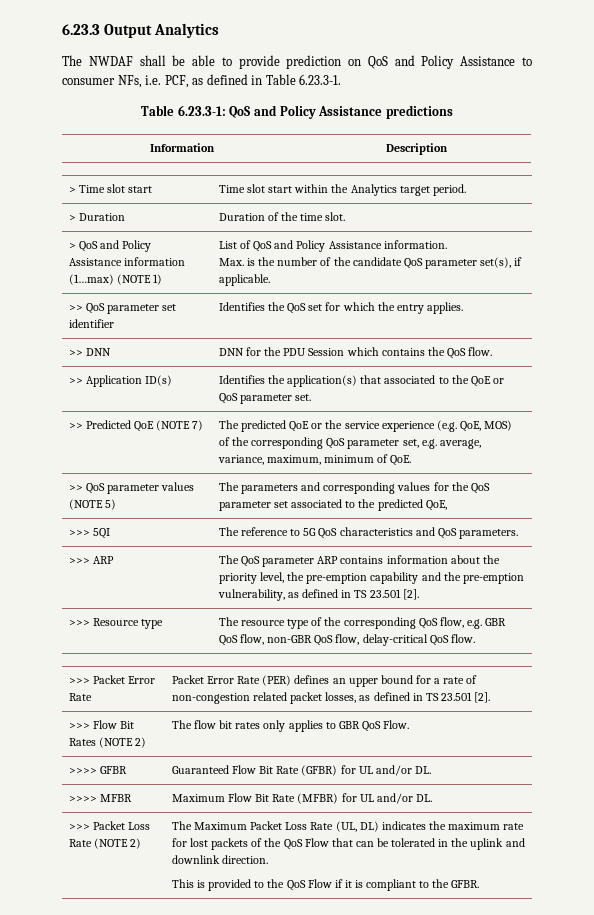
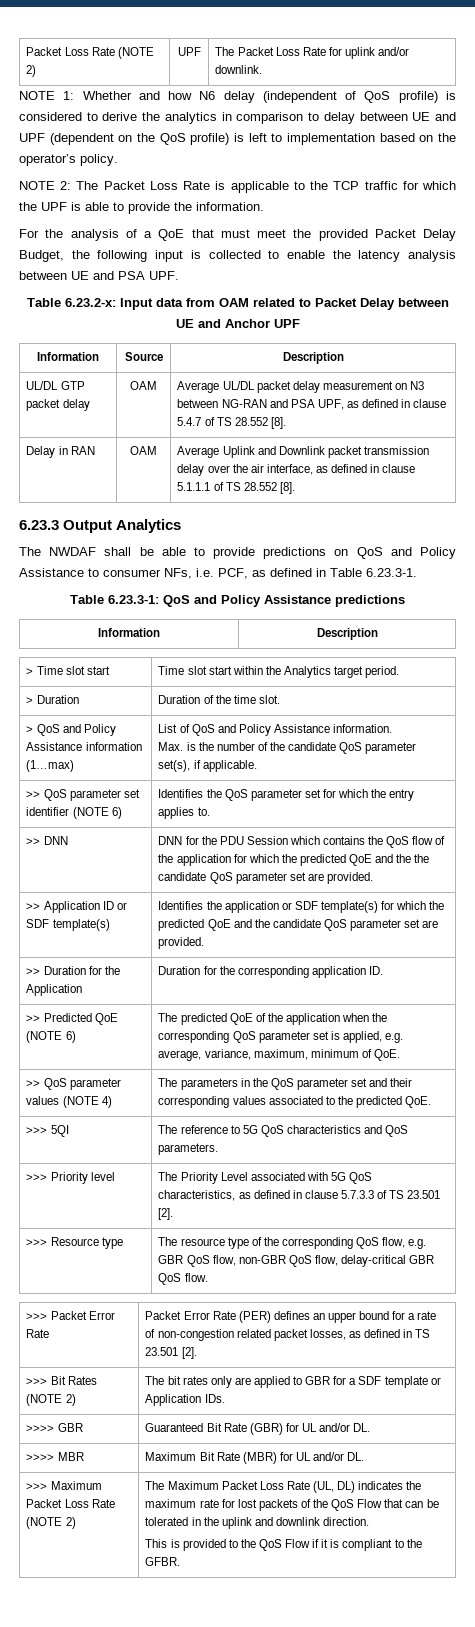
(62, 29) none -> [26,47,154,59] [26,65,37,77] [177,47,201,56] [215,47,410,59] [215,65,263,74] [19,91,456,103] [19,112,457,124] [19,133,456,145] [19,154,118,166] [19,181,456,193] [19,202,264,214] [19,229,456,241] [19,250,456,262] [19,271,179,280] [26,298,449,310] [175,319,300,328] [37,352,99,361] [124,352,163,361] [282,352,344,364] [26,381,85,390] [26,399,90,411] [130,381,157,390] [177,381,425,393] [177,399,447,410] [177,417,286,429] [26,446,95,458] [130,446,157,455] [177,446,429,458] [177,464,416,476] [177,482,295,494] Packet Loss Rate (NOTE 2) | UPF | The Packet Loss Rate for uplink and/or downlink. // NOTE 1: Whether and how N6 delay (independent of QoS profile) is considered to derive the analytics in comparison to delay between UE and UPF (dependent on the QoS profile) is left to implementation based on the operator’s policy. // NOTE 2: The Packet Loss Rate is applicable to the TCP traffic for which the UPF is able to provide the information. // For the analysis of a QoE that must meet the provided Packet Delay Budget, the following input is collected to enable the latency analysis between UE and PSA UPF. // Table 6.23.2-x: Input data from OAM related to Packet Delay between UE and Anchor UPF // Information | Source | Description // UL/DL GTP packet delay | OAM | Average UL/DL packet delay measurement on N3 between NG-RAN and PSA UPF, as defined in clause 5.4.7 of TS 28.552 [8]. // Delay in RAN | OAM | Average Uplink and Downlink packet transmission delay over the air interface, as defined in clause 5.1.1.1 of TS 28.552 [8]. //
[286,55,342,69] prediction -> [263,547,327,559] predictions
[117,274,163,285] (NOTE 1) -> (75, 766) none
(115, 323) none -> [72,807,122,819] (NOTE 6)
(307, 308) none -> [250,789,302,801] parameter
[426,302,463,314] applies. -> [158,807,210,819] applies to.
[467,347,492,356] [69,375,173,387] [219,375,504,387] [219,393,312,404] flow. // >> Application ID(s) | Identifies the application(s) that associated to the QoE or QoS parameter set. -> [412,836,446,845] [158,854,430,866] [158,872,373,884] [26,901,127,913] [26,919,110,931] [158,901,445,913] [158,919,439,931] [158,937,205,949] [26,966,120,975] [26,984,83,996] [158,966,383,978] flow of the application for which the predicted QoE and the the candidate QoS parameter set are provided. // >> Application ID or SDF template(s) | Identifies the application or SDF template(s) for which the predicted QoE and the candidate QoS parameter set are provided. // >> Duration for the Application | Duration for the corresponding application ID.
[192,420,204,431] 7) -> [65,1031,76,1043] 6)
[311,420,512,432] [219,437,231,446] or the service experience (e.g. QoE, MOS) of -> [255,1013,370,1025] of the application when
[402,439,419,448] set, -> [312,1031,382,1043] set is applied,
[105,499,117,510] 5) -> [101,1096,112,1108] 4)
[301,482,490,494] [219,501,289,511] and corresponding values for the QoS parameter set -> [240,1078,413,1090] [158,1096,266,1108] in the QoS parameter set and their corresponding values
[425,500,447,511] QoE, -> [405,1096,432,1108] QoE.
[93,556,115,564] [219,555,500,567] [219,572,524,584] [218,589,352,601] ARP | The QoS parameter ARP contains information about the priority level, the pre-emption capability and the pre-emption vulnerability, as defined in -> [50,1172,115,1184] [158,1172,373,1184] [158,1190,388,1201] Priority level | The Priority Level associated with 5G QoS characteristics, as defined in clause 5.7.3.3 of
(428, 640) none -> [409,1255,435,1264] GBR
[93,720,118,729] Flow -> (48, 1381) none
[194,720,217,729] flow -> (165, 1380) none
[288,720,409,732] [69,766,128,774] applies to GBR QoS Flow. // >>>> GFBR -> [234,1376,441,1388] [145,1394,225,1406] [26,1423,83,1432] are applied to GBR for a SDF template or Application IDs. // >>>> GBR
[232,765,338,776] Flow Bit Rate (GFBR) -> [206,1423,283,1435] Bit Rate (GBR)
[100,794,133,802] [172,793,339,804] MFBR | Maximum Flow Bit Rate (MFBR) -> [57,1452,84,1461] [145,1452,277,1464] MBR | Maximum Bit Rate (MBR)
(91, 827) none -> [50,1481,102,1490] Maximum

